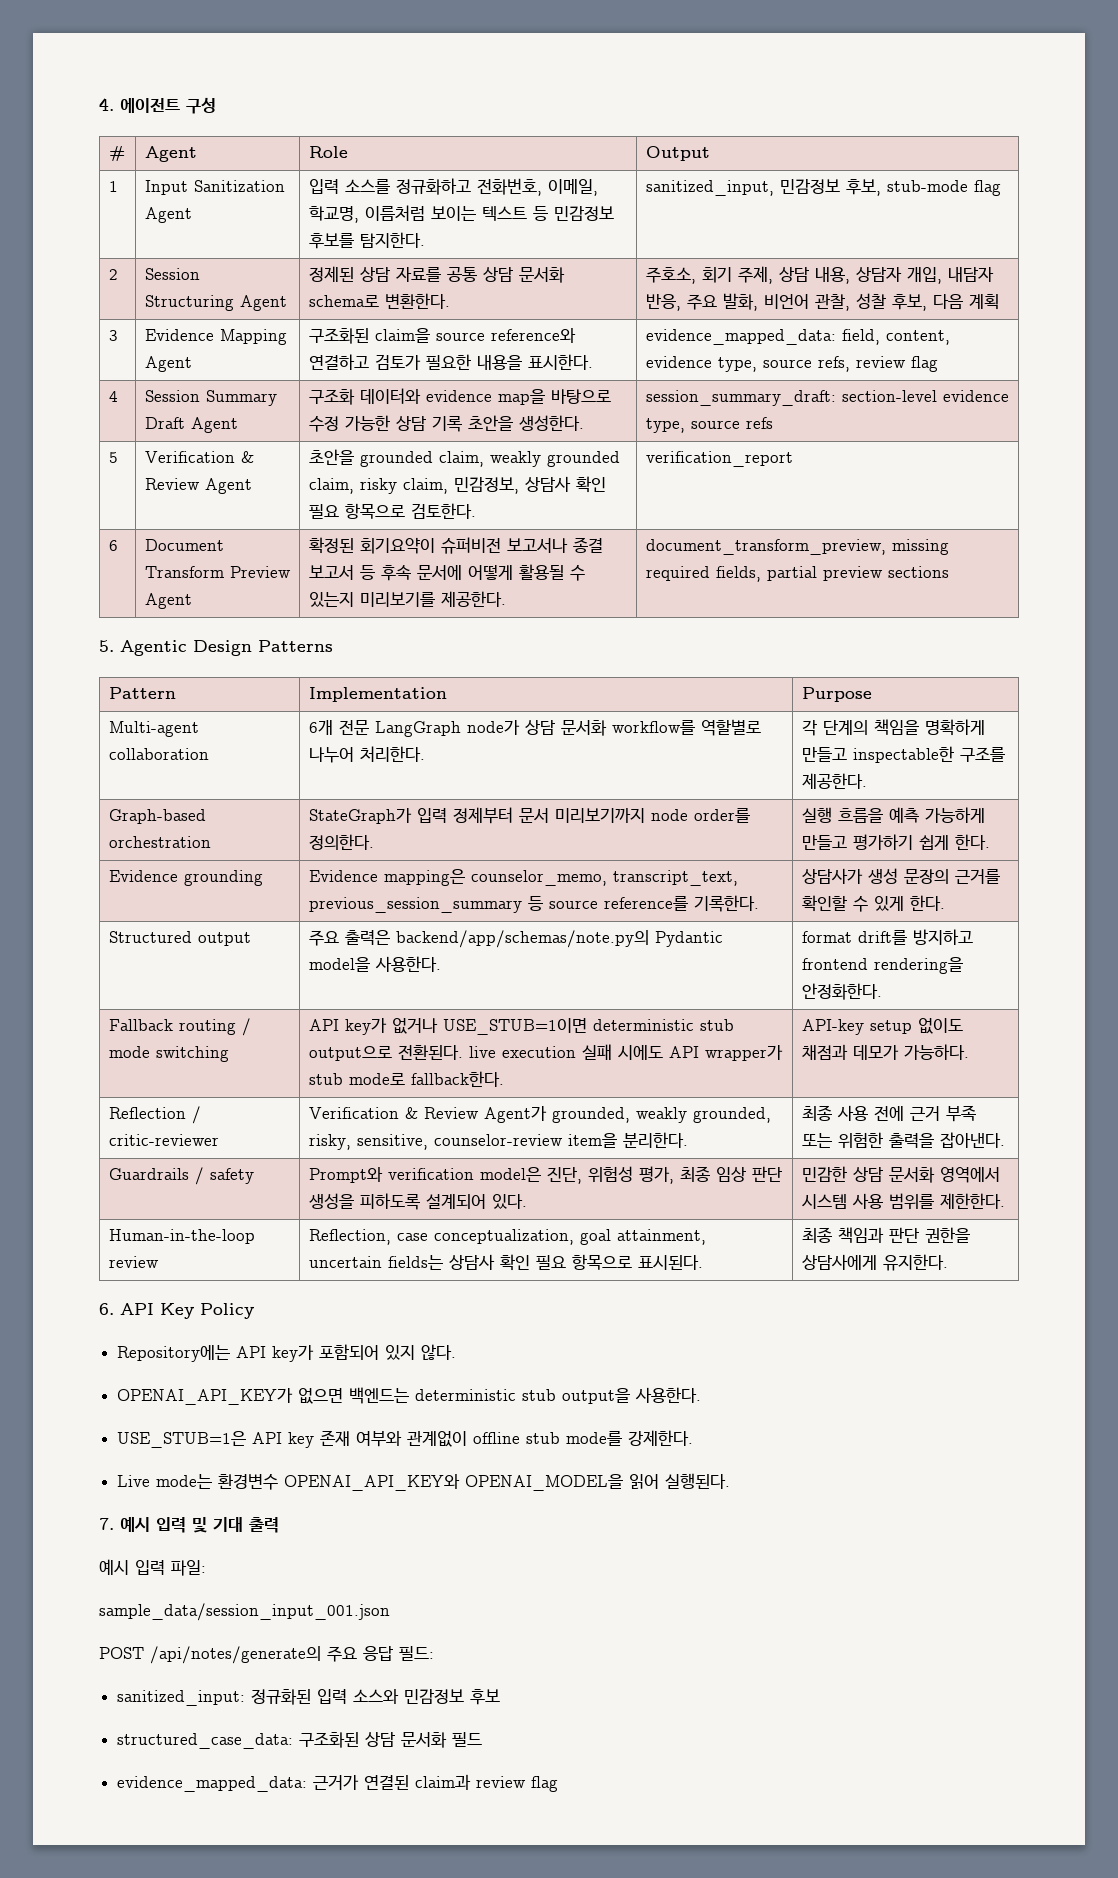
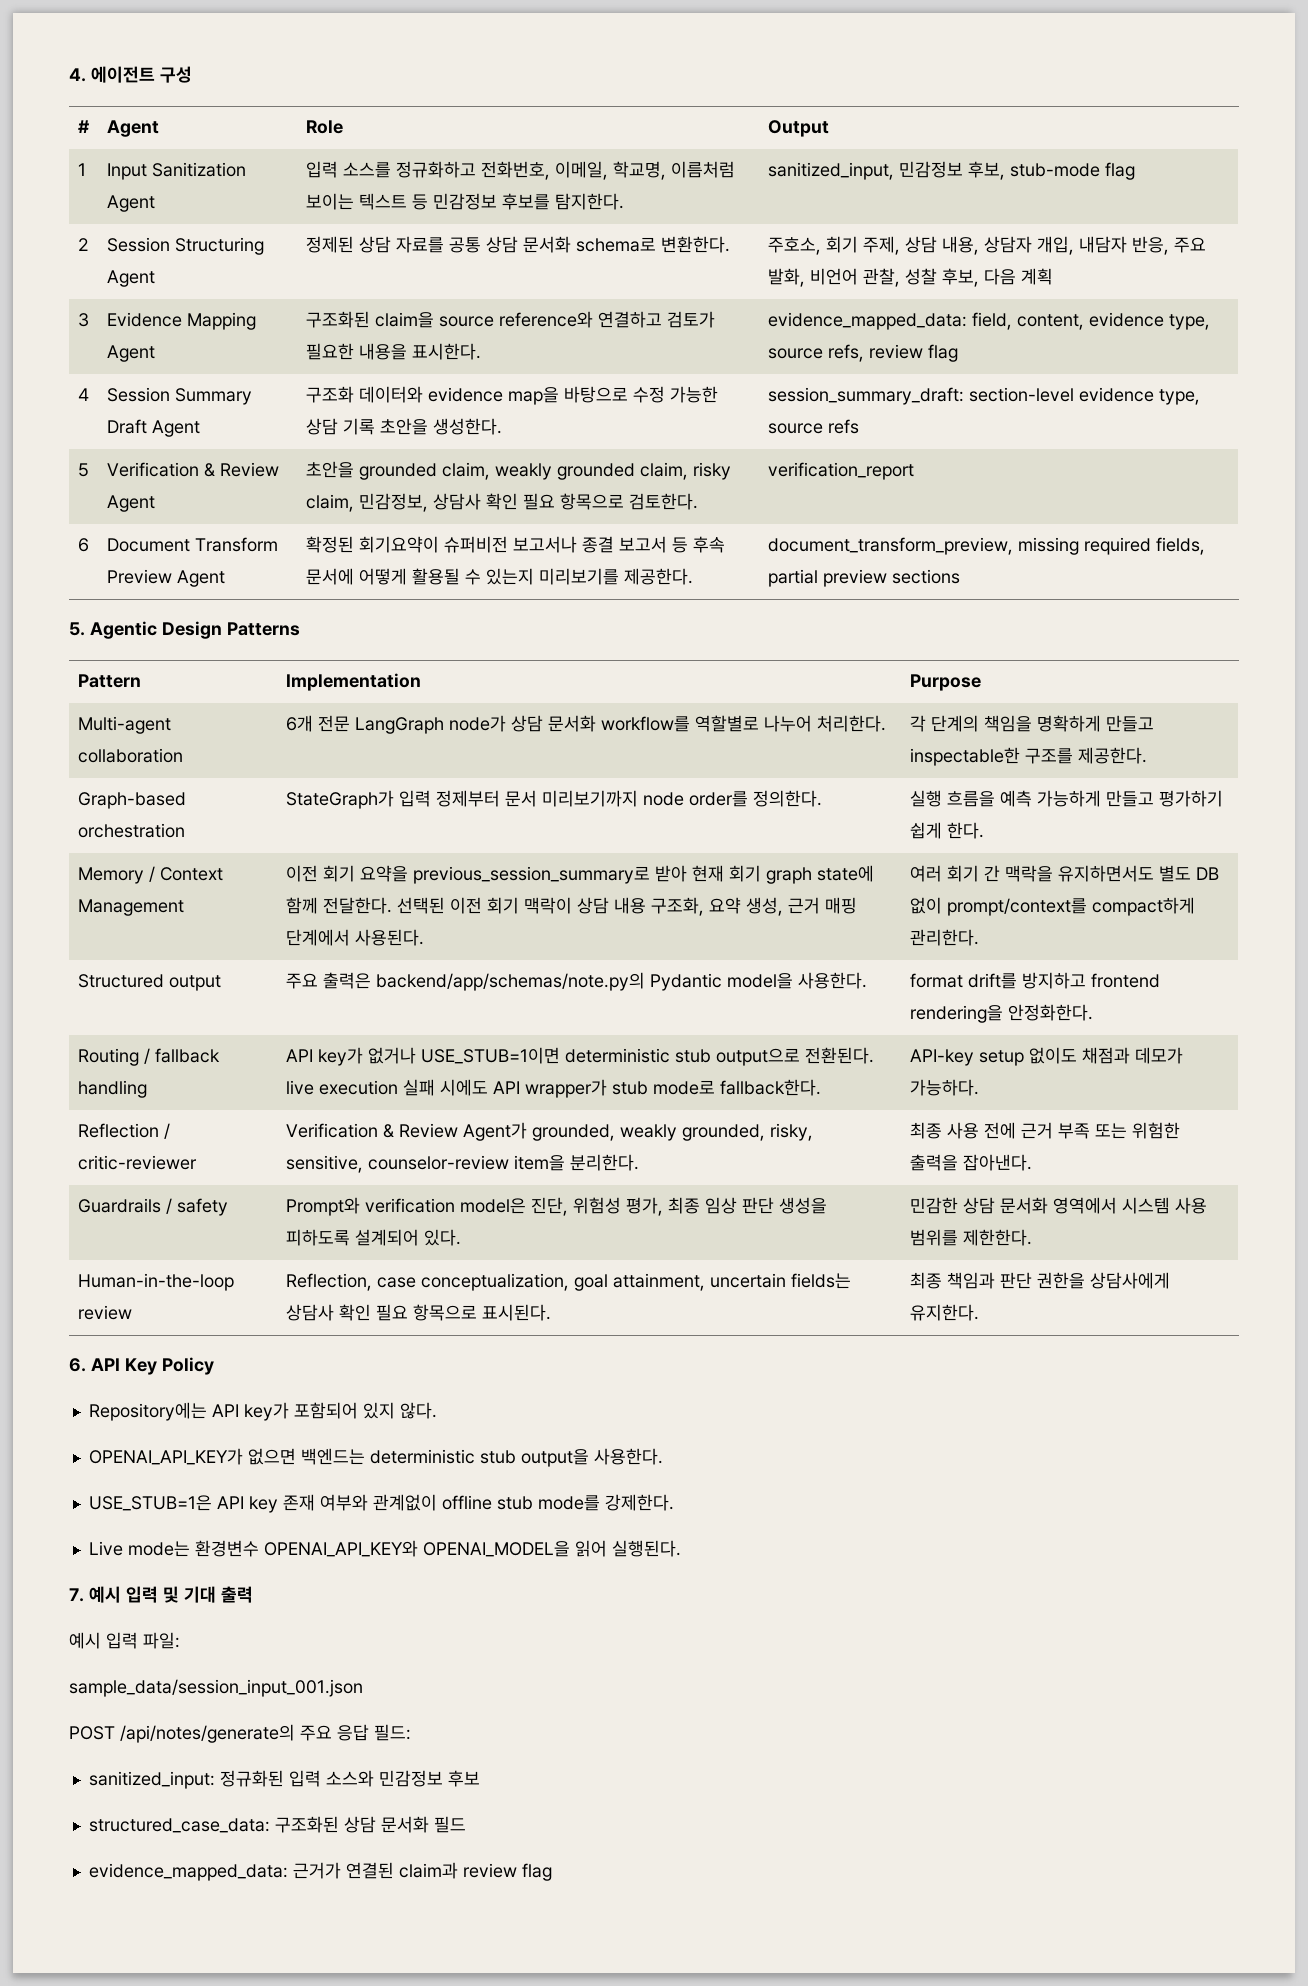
[108,870,263,886] [308,869,738,886] [308,895,759,913] [801,868,1000,884] [801,895,945,912] Evidence grounding | Evidence mapping은 counselor_memo, transcript_text, previous_session_summary 등 source reference를 기록한다. | 상담사가 생성 문장의 근거를 확인할 수 있게 한다. -> [77,866,223,884] [77,899,184,916] [285,865,874,884] [285,897,857,916] [285,929,424,946] [909,865,1219,882] [909,897,1195,916] [909,929,979,946] Memory / Context Management | 이전 회기 요약을 previous_session_summary로 받아 현재 회기 graph state에 함께 전달한다. 선택된 이전 회기 맥락이 상담 내용 구조화, 요약 생성, 근거 매핑 단계에서 사용된다. | 여러 회기 간 맥락을 유지하면서도 별도 DB 없이 prompt/context를 compact하게 관리한다.
[108,1018,251,1036] [108,1046,229,1062] Fallback routing / mode switching -> [77,1048,220,1066] [77,1080,147,1098] Routing / fallback handling

